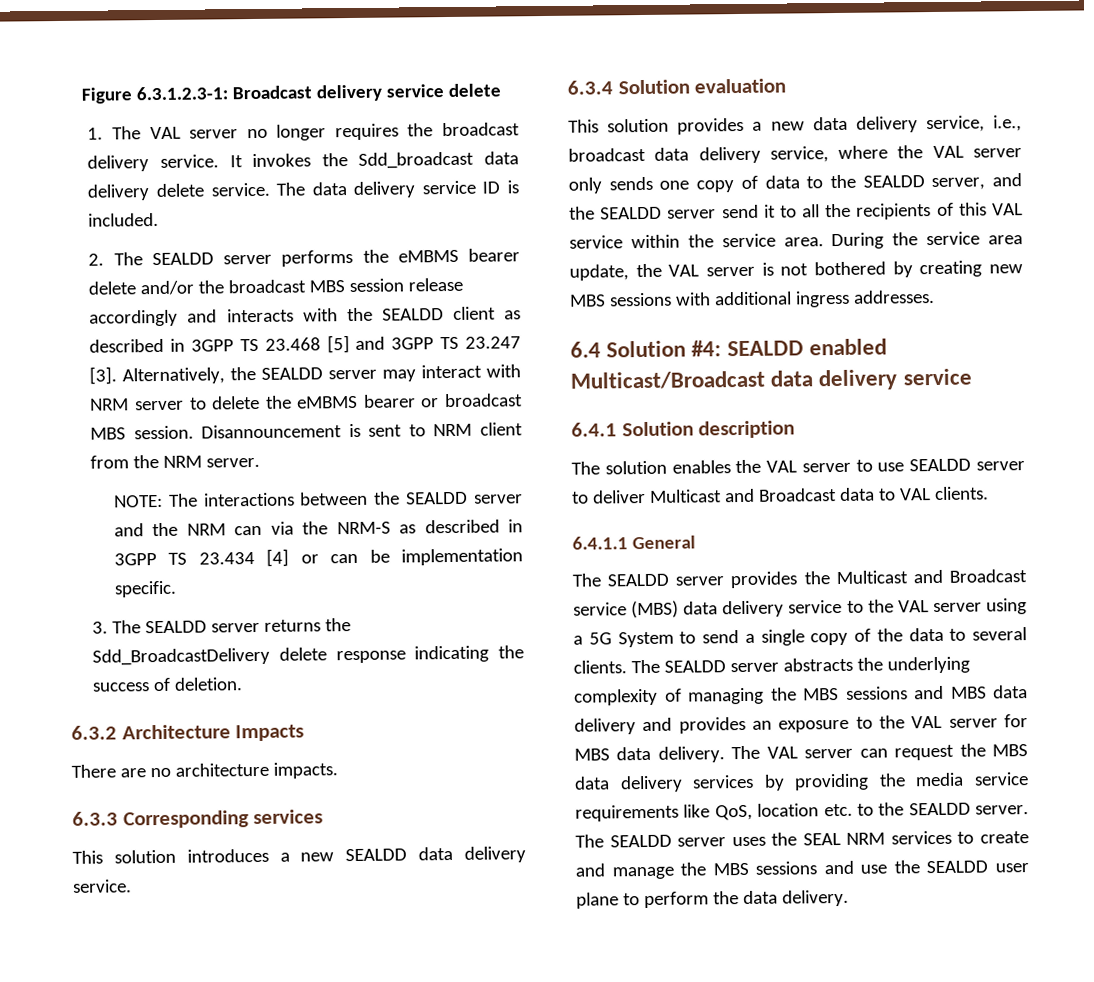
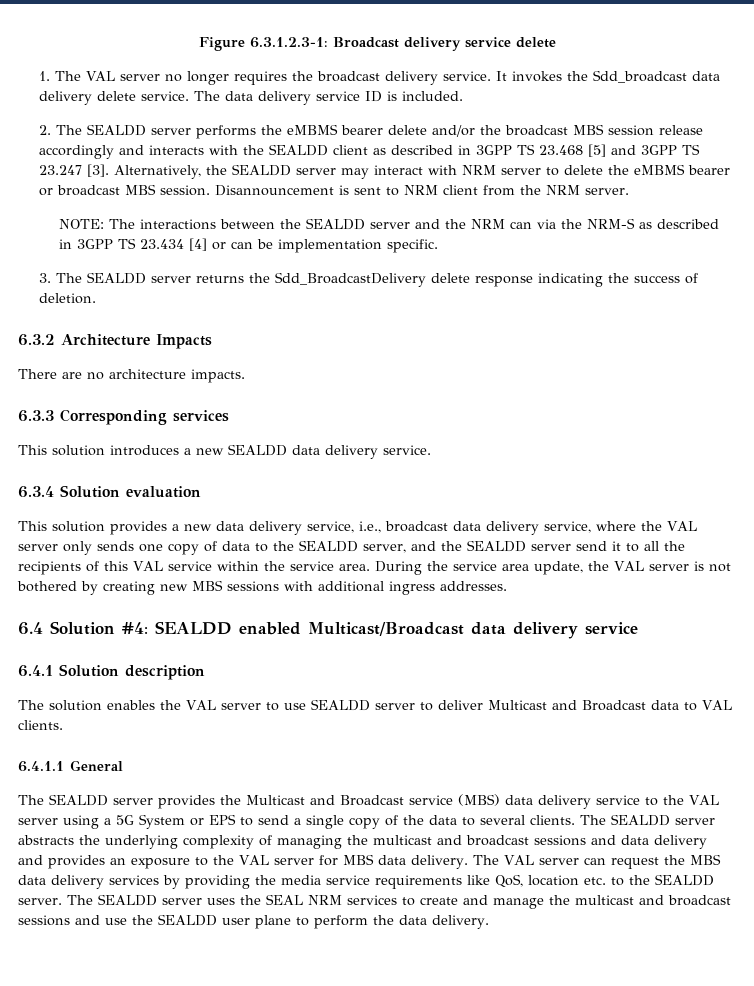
(674, 639) none -> [190,814,236,826] or EPS
[803,685,987,701] MBS sessions and MBS -> [373,835,616,846] multicast and broadcast sessions and
[712,862,749,876] MBS -> [575,895,731,906] multicast and broadcast

